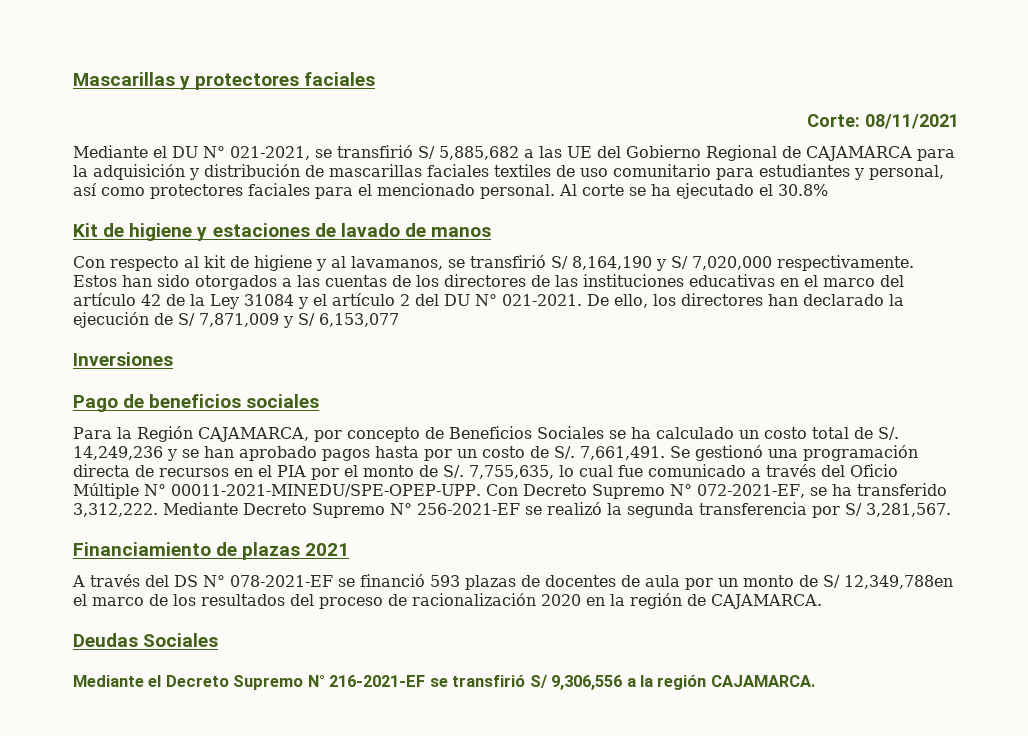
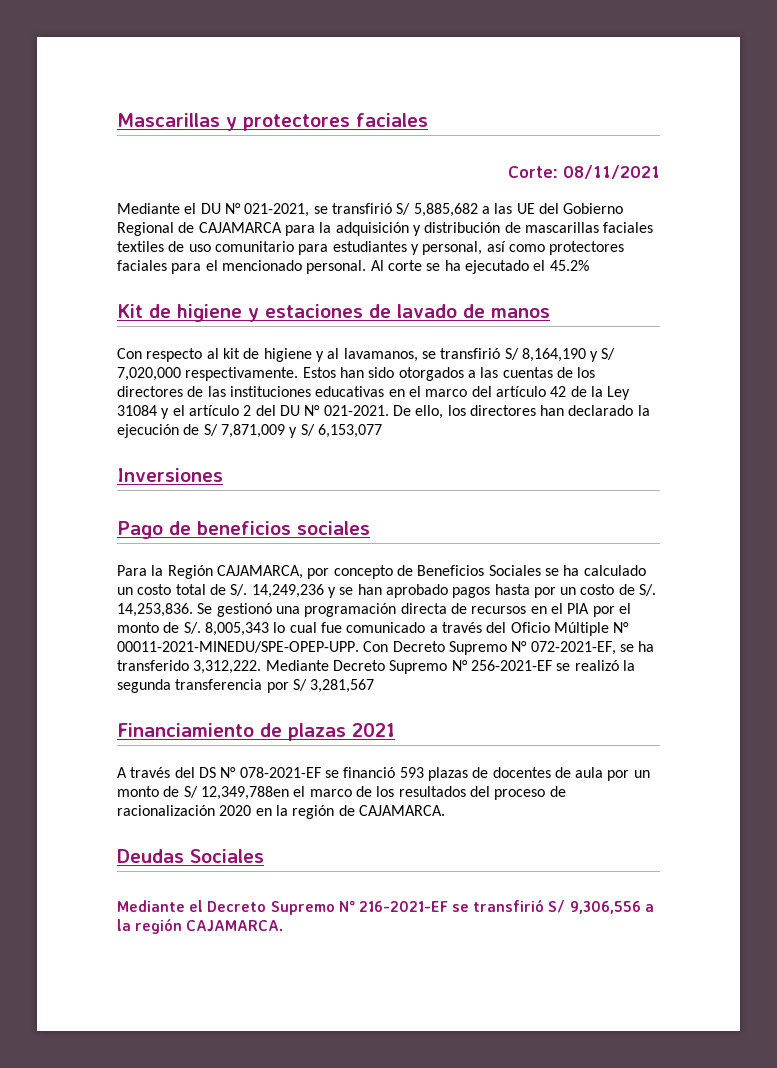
[778,184,828,196] 30.8% -> [549,260,589,271] 45.2%
[580,446,665,460] 7,661,491. -> [117,603,193,617] 14,253,836.
[469,465,554,479] 7,755,635, -> [204,622,269,636] 8,005,343
[866,503,951,517] 3,281,567. -> [310,679,375,693] 3,281,567

